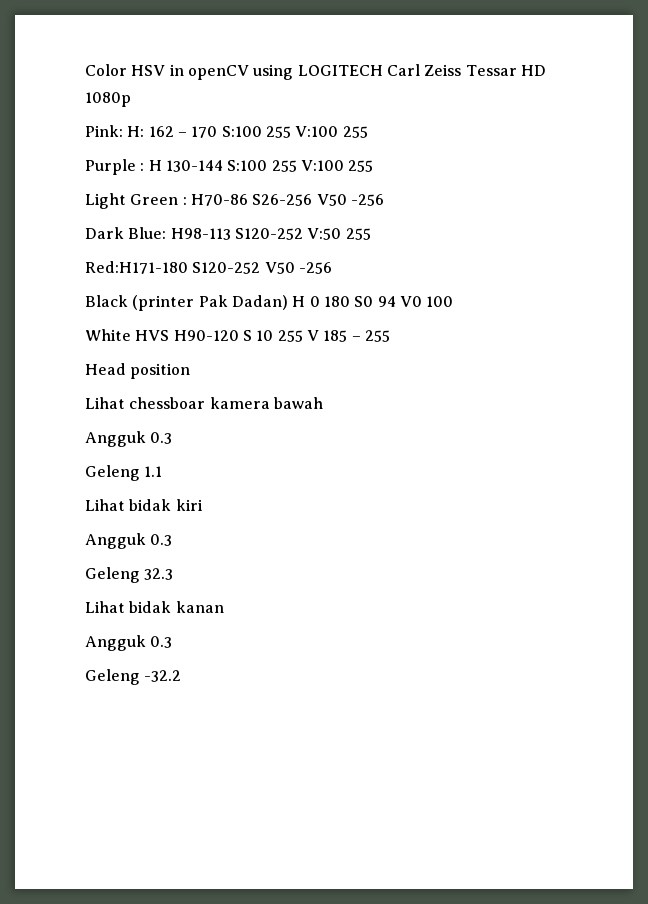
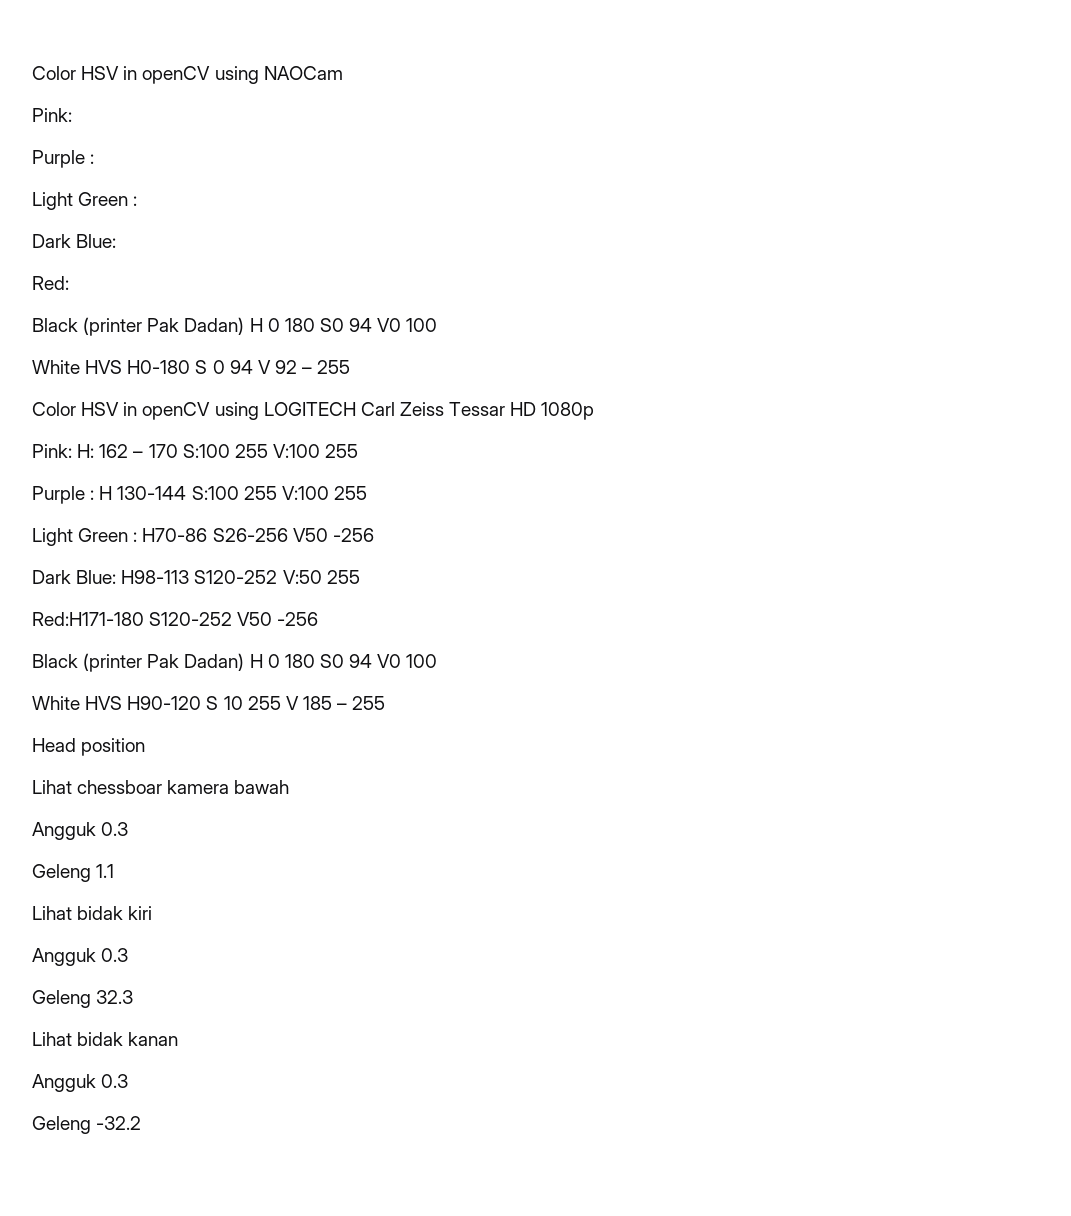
[85,64,294,80] Color HSV in openCV using -> [32,66,343,84] [32,108,72,122] [32,150,95,168] [32,192,138,210] [32,234,117,248] [32,276,69,290] [32,317,438,336] [32,360,351,374] [32,402,259,420] Color HSV in openCV using NAOCam // Pink: // Purple : // Light Green : // Dark Blue: // Red: // Black (printer Pak Dadan) H 0 180 S0 94 V0 100 // White HVS H0-180 S 0 94 V 92 – 255 // Color HSV in openCV using

